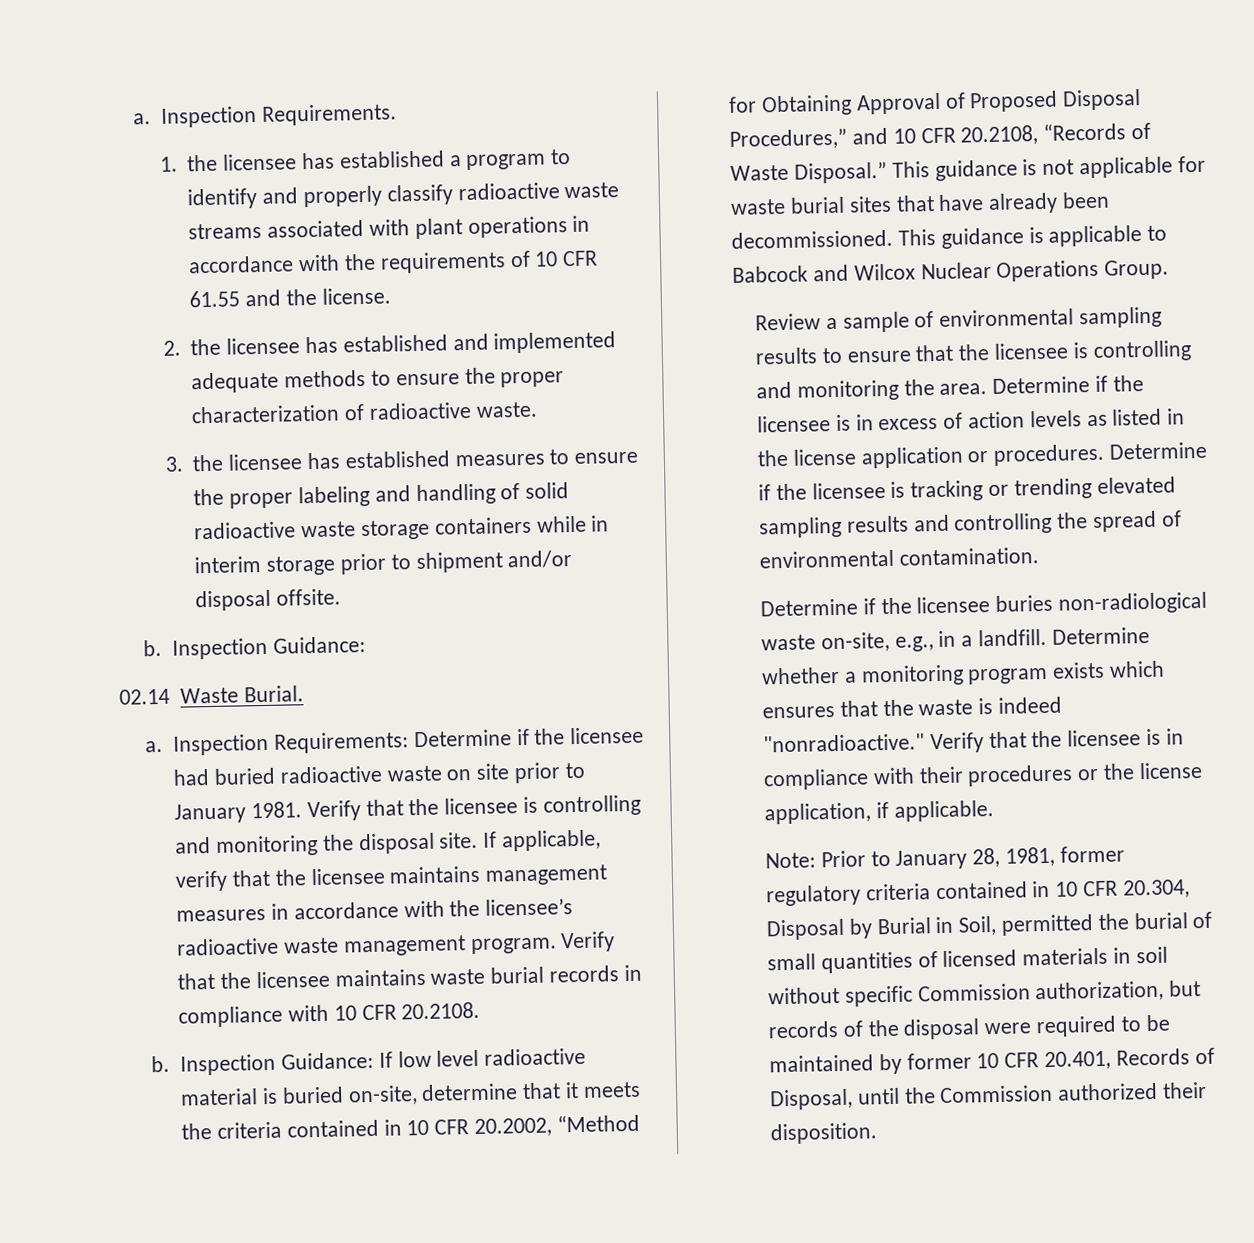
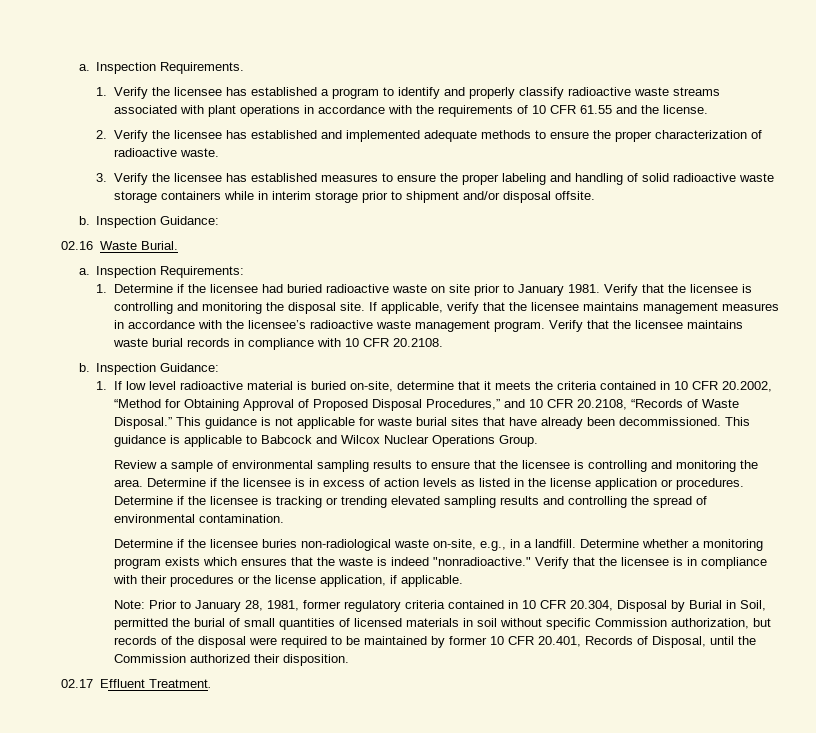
(178, 164) none -> [114,87,149,99] Verify
(181, 348) none -> [114,130,149,142] Verify
(184, 464) none -> [114,173,149,185] Verify
[119,688,170,705] 02.14 -> [61,241,93,250] 02.16
(409, 742) none -> [96,284,108,293] // 1.
(374, 1060) none -> [96,381,108,390] // 1.
(879, 1133) none -> [61,679,212,688] // 02.17 Effluent Treatment.

